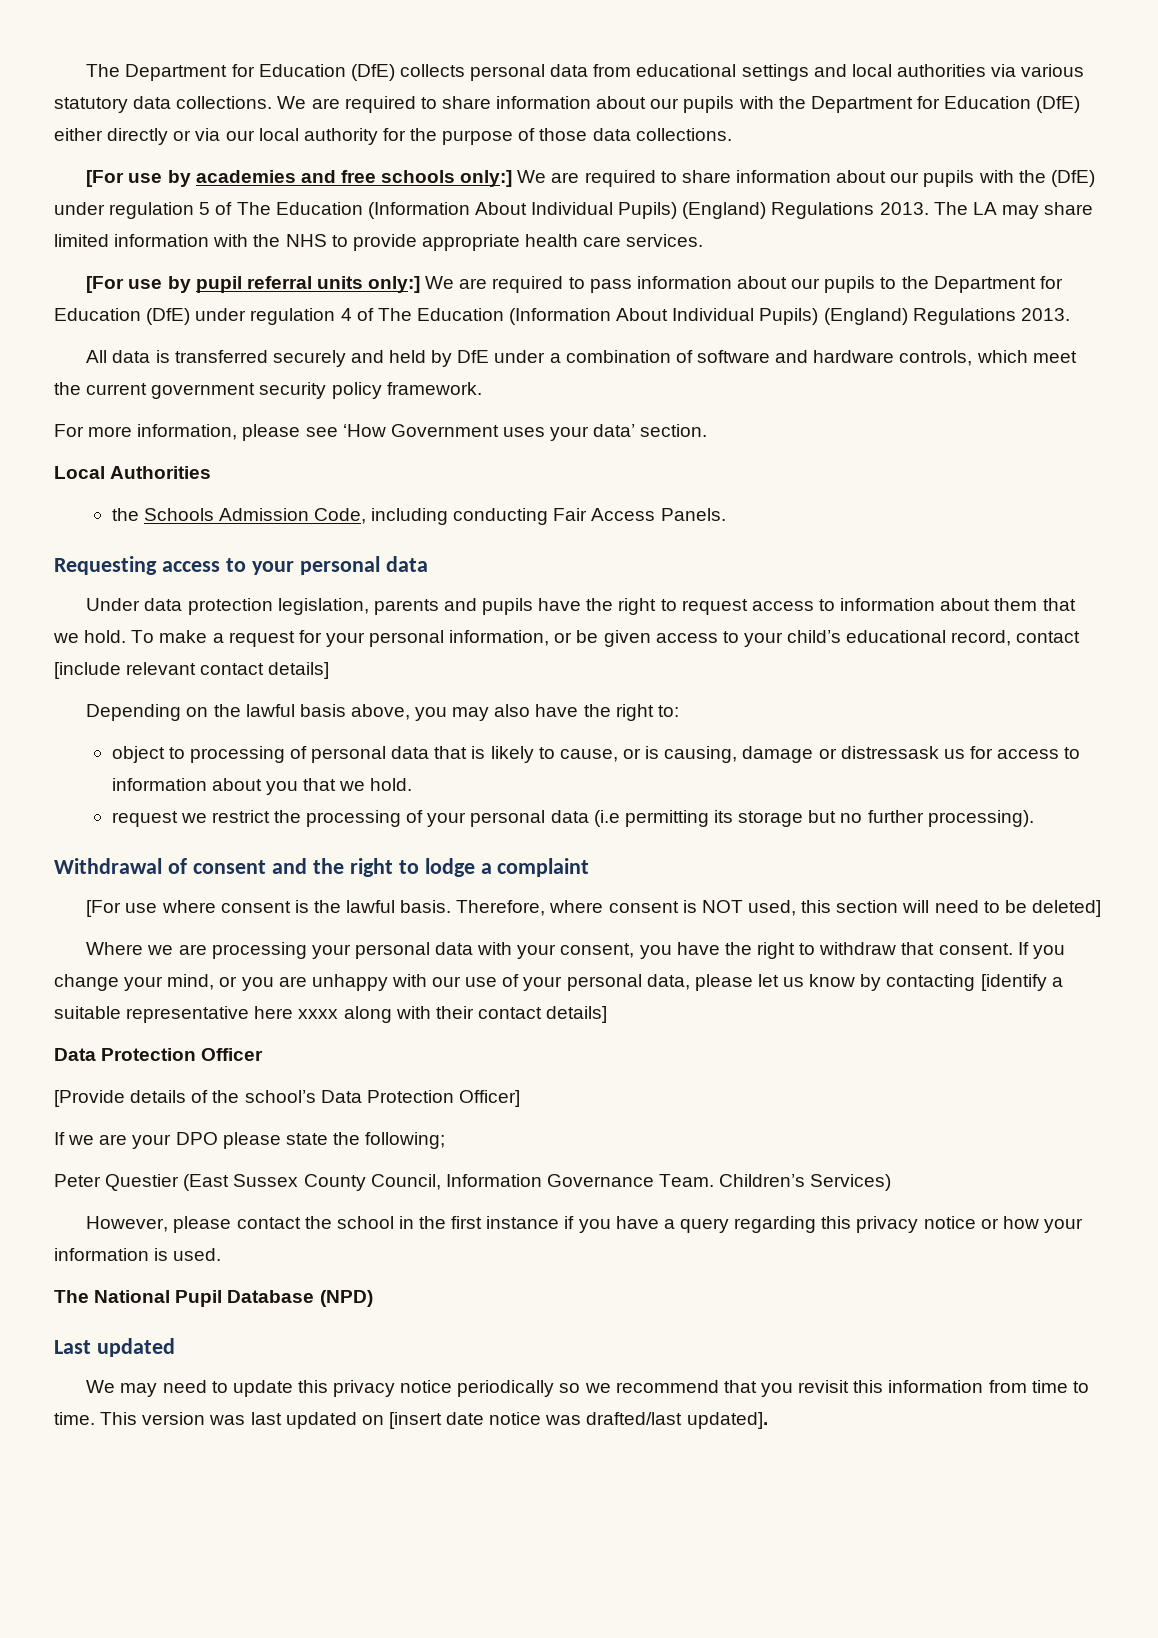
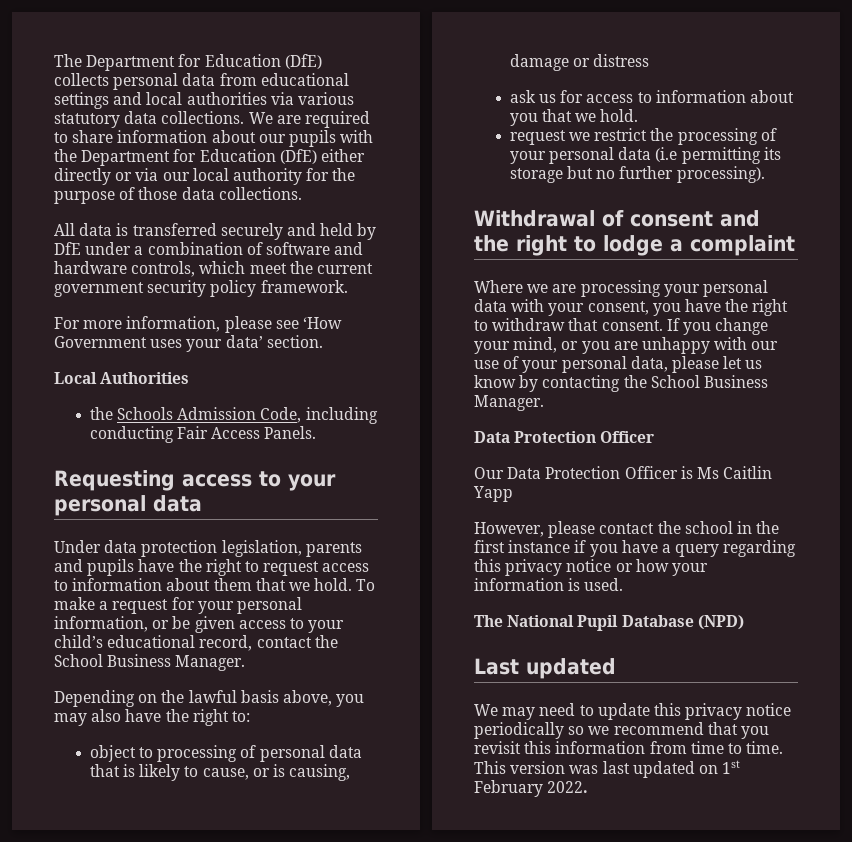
[86,170,1095,187] [54,202,1094,219] [54,234,704,251] [86,276,1063,293] [54,308,1070,325] // [For use by academies and free schools only:] We are required to share information about our pupils with the (DfE) under regulation 5 of The Education (Information About Individual Pupils) (England) Regulations 2013. The LA may share limited information with the NHS to provide appropriate health care services. // [For use by pupil referral units only:] We are required to pass information about our pupils to the Department for Education (DfE) under regulation 4 of The Education (Information About Individual Pupils) (England) Regulations 2013. -> (302, 193) none
[54,662,330,679] [include relevant contact details] -> [314,635,338,648] [54,654,246,671] the School Business Manager.
[840,746,939,759] distressask -> [593,54,650,67] [509,90,536,103] distress // ask
[86,900,1101,917] // [For use where consent is the lawful basis. Therefore, where consent is NOT used, this section will need to be deleted] -> (795, 245) none
[980,974,1063,991] [54,1006,608,1023] [54,1048,264,1061] [54,1090,520,1107] [54,1132,446,1149] [54,1174,892,1191] [identify a suitable representative here xxxx along with their contact details] // Data Protection Officer // [Provide details of the school’s Data Protection Officer] // If we are your DPO please state the following; // Peter Questier (East Sussex County Council, Information Governance Team. Children’s Services) -> [623,375,768,388] [474,395,544,411] [474,431,655,443] [474,466,773,479] [473,486,513,502] the School Business Manager. // Data Protection Officer // Our Data Protection Officer is Ms Caitlin Yapp
[388,1412,768,1429] [insert date notice was drafted/last updated]. -> [722,760,741,774] [474,780,589,797] 1st February 2022.

